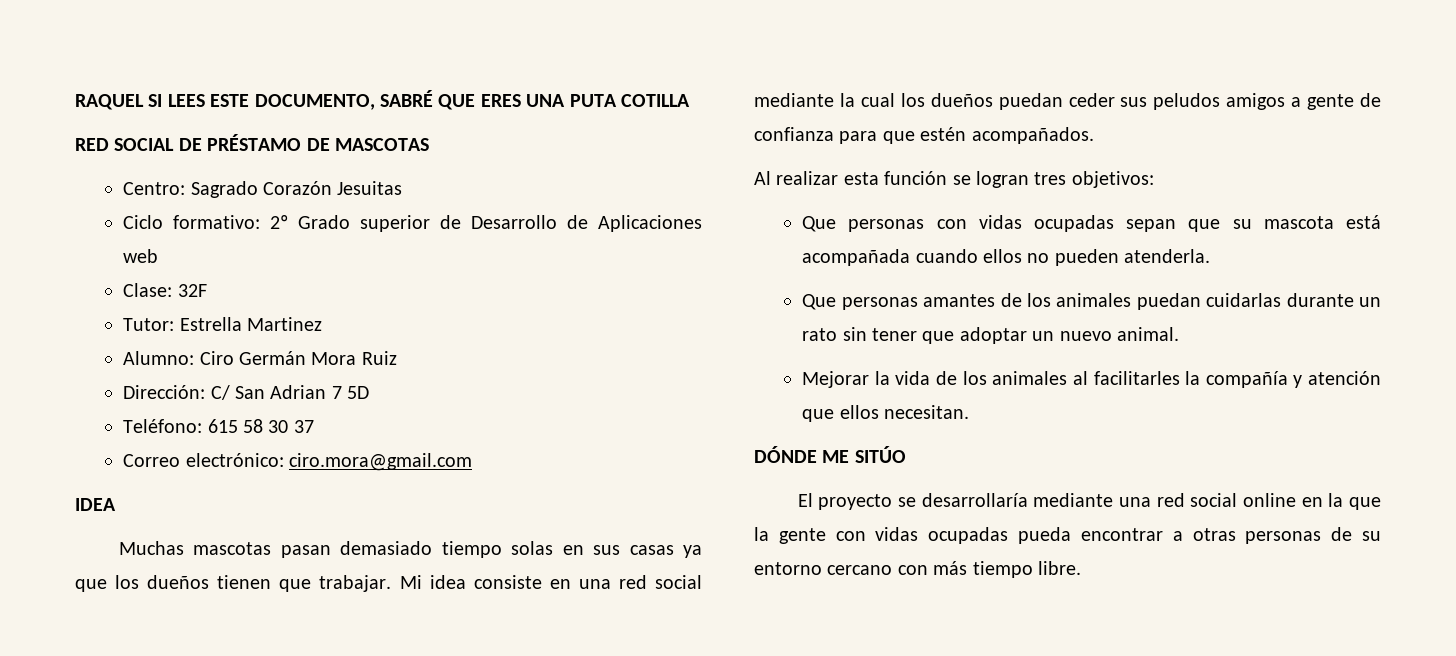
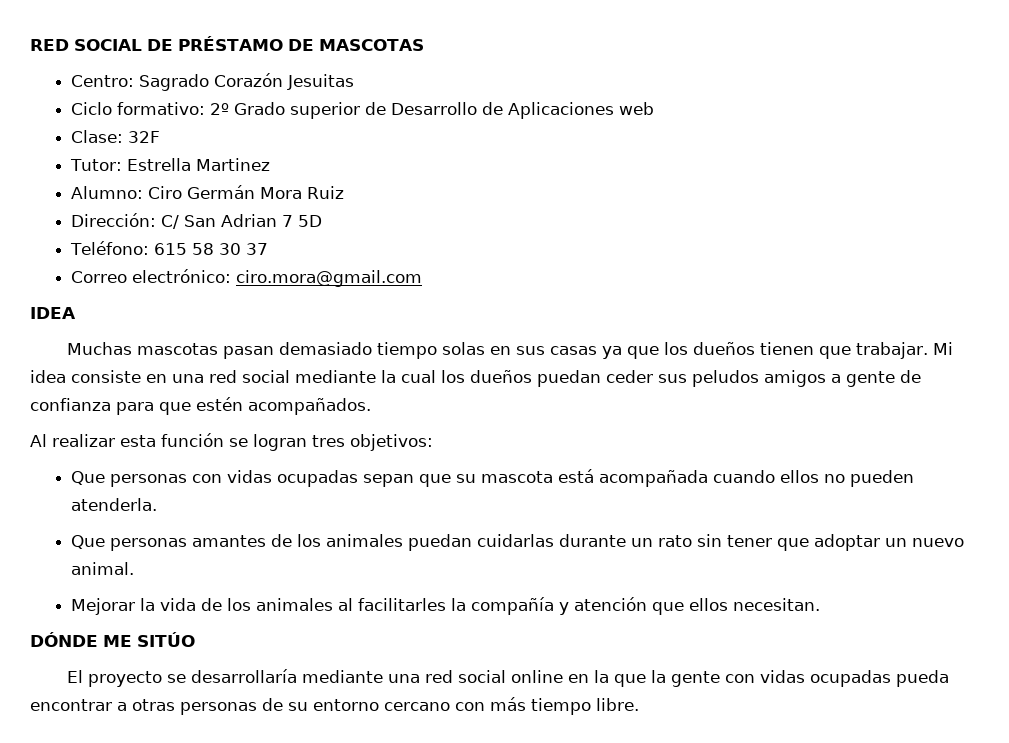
[75,90,690,110] RAQUEL SI LEES ESTE DOCUMENTO, SABRÉ QUE ERES UNA PUTA COTILLA // -> (30, 45) none

